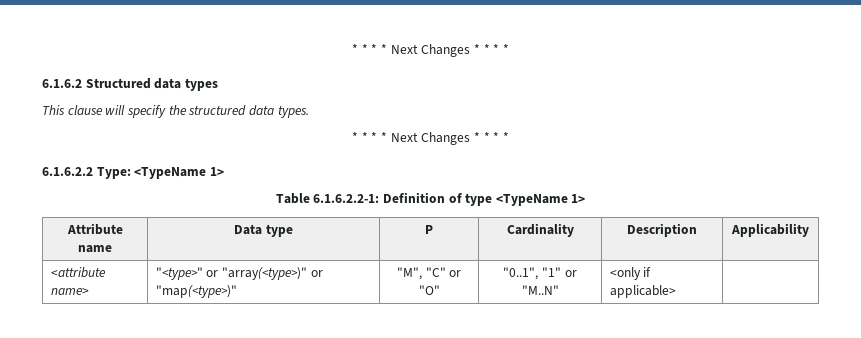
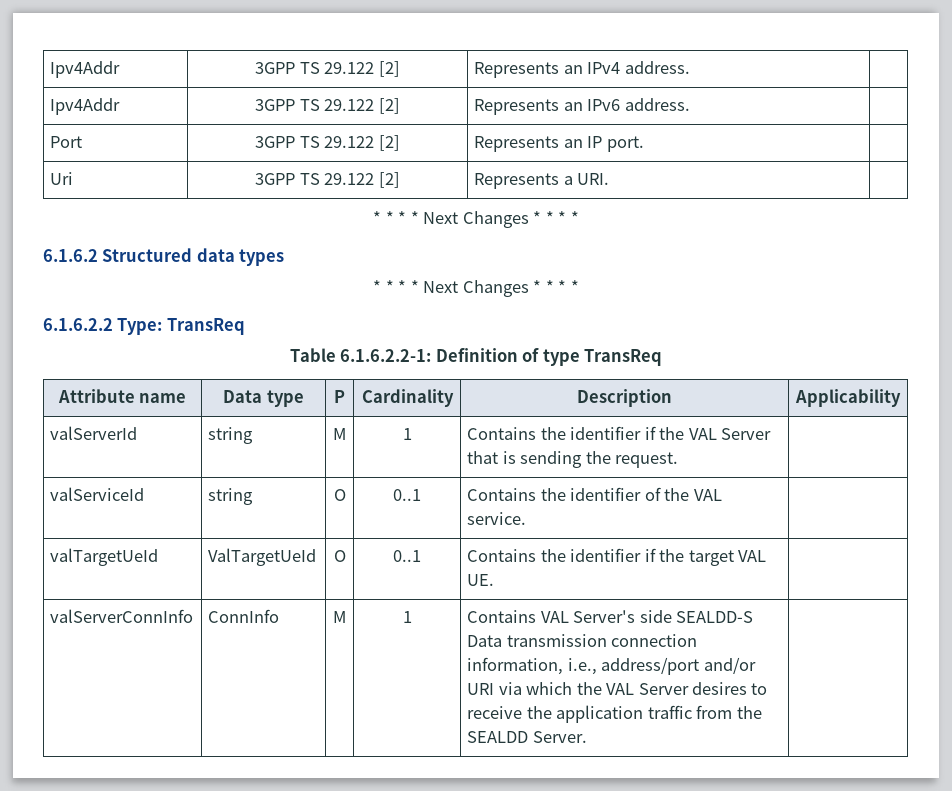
(352, 49) none -> [50,61,121,78] [255,61,400,77] [474,61,690,78] [50,98,121,115] [255,98,400,114] [474,98,690,115] [50,136,83,148] [255,135,400,151] [474,136,644,152] [50,172,74,185] [255,172,400,188] [474,173,610,189] Ipv4Addr | 3GPP TS 29.122 [2] | Represents an IPv4 address. | // Ipv4Addr | 3GPP TS 29.122 [2] | Represents an IPv6 address. | // Port | 3GPP TS 29.122 [2] | Represents an IP port. | // Uri | 3GPP TS 29.122 [2] | Represents a URI. | //
[42,105,309,118] // This clause will specify the structured data types. -> (285, 257) none
[134,167,224,179] <TypeName 1> -> [166,318,245,335] TransReq
[495,194,586,206] <TypeName 1> -> [584,349,663,366] TransReq
[50,267,106,278] [50,288,89,295] [155,267,323,280] [155,285,237,298] [396,267,462,280] [418,285,440,295] [503,267,577,280] [521,285,559,295] [609,267,652,280] [609,285,676,298] <attribute name> | "<type>" or "array(<type>)" or "map(<type>)" | "M", "C" or "O" | "0..1", "1" or "M..N" | <only if applicable> -> [50,426,138,440] [208,427,254,444] [333,428,346,440] [402,428,412,440] [467,426,771,440] [467,451,679,468] [50,487,145,501] [208,488,254,505] [333,489,346,501] [393,489,421,501] [467,487,722,501] [467,512,527,525] [50,548,159,566] [208,548,317,566] [333,550,346,562] [393,550,421,562] [467,548,766,566] [467,574,495,586] [50,609,194,623] [208,609,280,623] [333,611,346,623] [402,611,412,623] [467,610,754,623] [467,634,698,647] [467,657,756,675] [467,682,768,695] [467,705,762,723] [467,731,587,743] valServerId | string | M | 1 | Contains the identifier if the VAL Server that is sending the request. | // valServiceId | string | O | 0..1 | Contains the identifier of the VAL service. | // valTargetUeId | ValTargetUeId | O | 0..1 | Contains the identifier if the target VAL UE. | // valServerConnInfo | ConnInfo | M | 1 | Contains VAL Server's side SEALDD-S Data transmission connection information, i.e., address/port and/or URI via which the VAL Server desires to receive the application traffic from the SEALDD Server.

